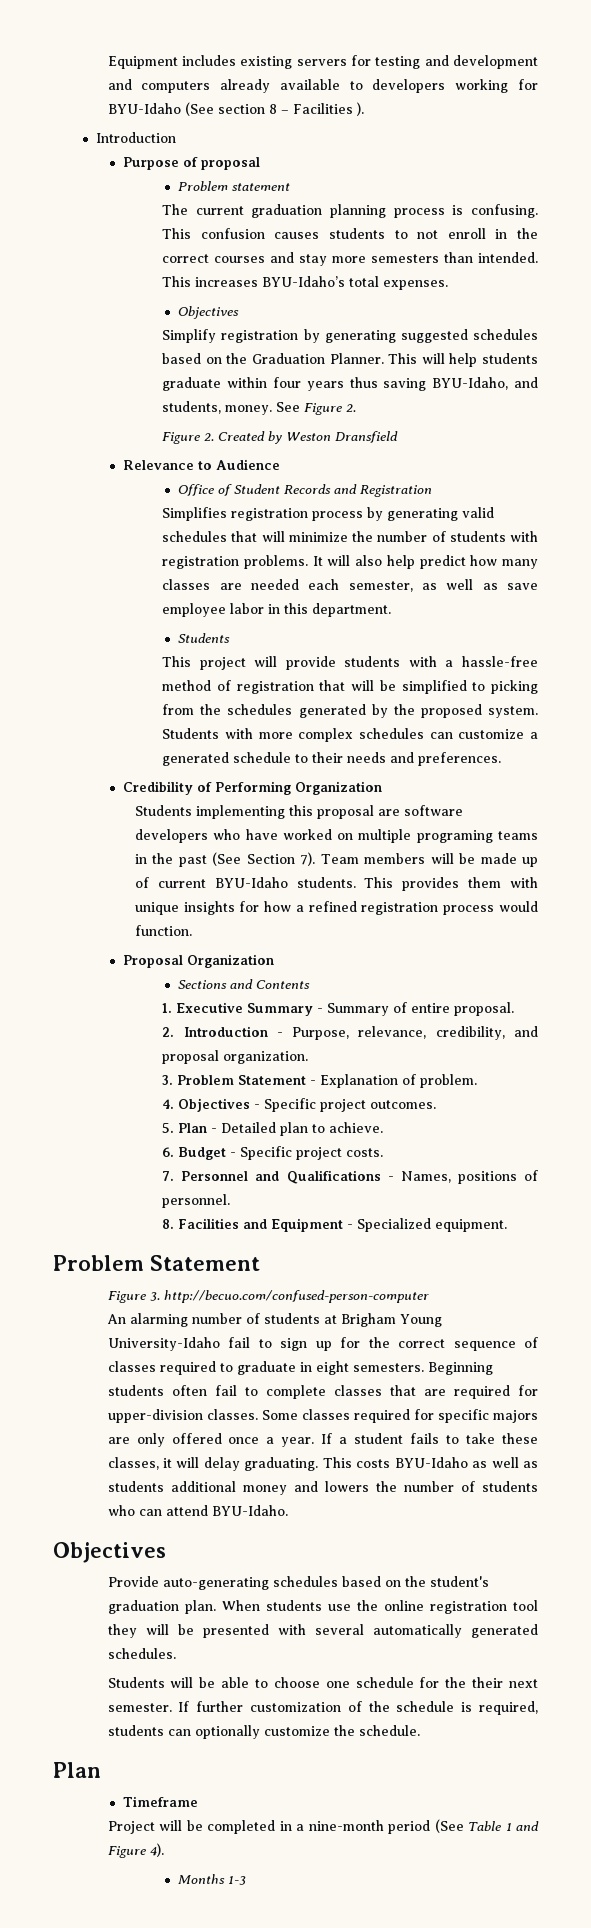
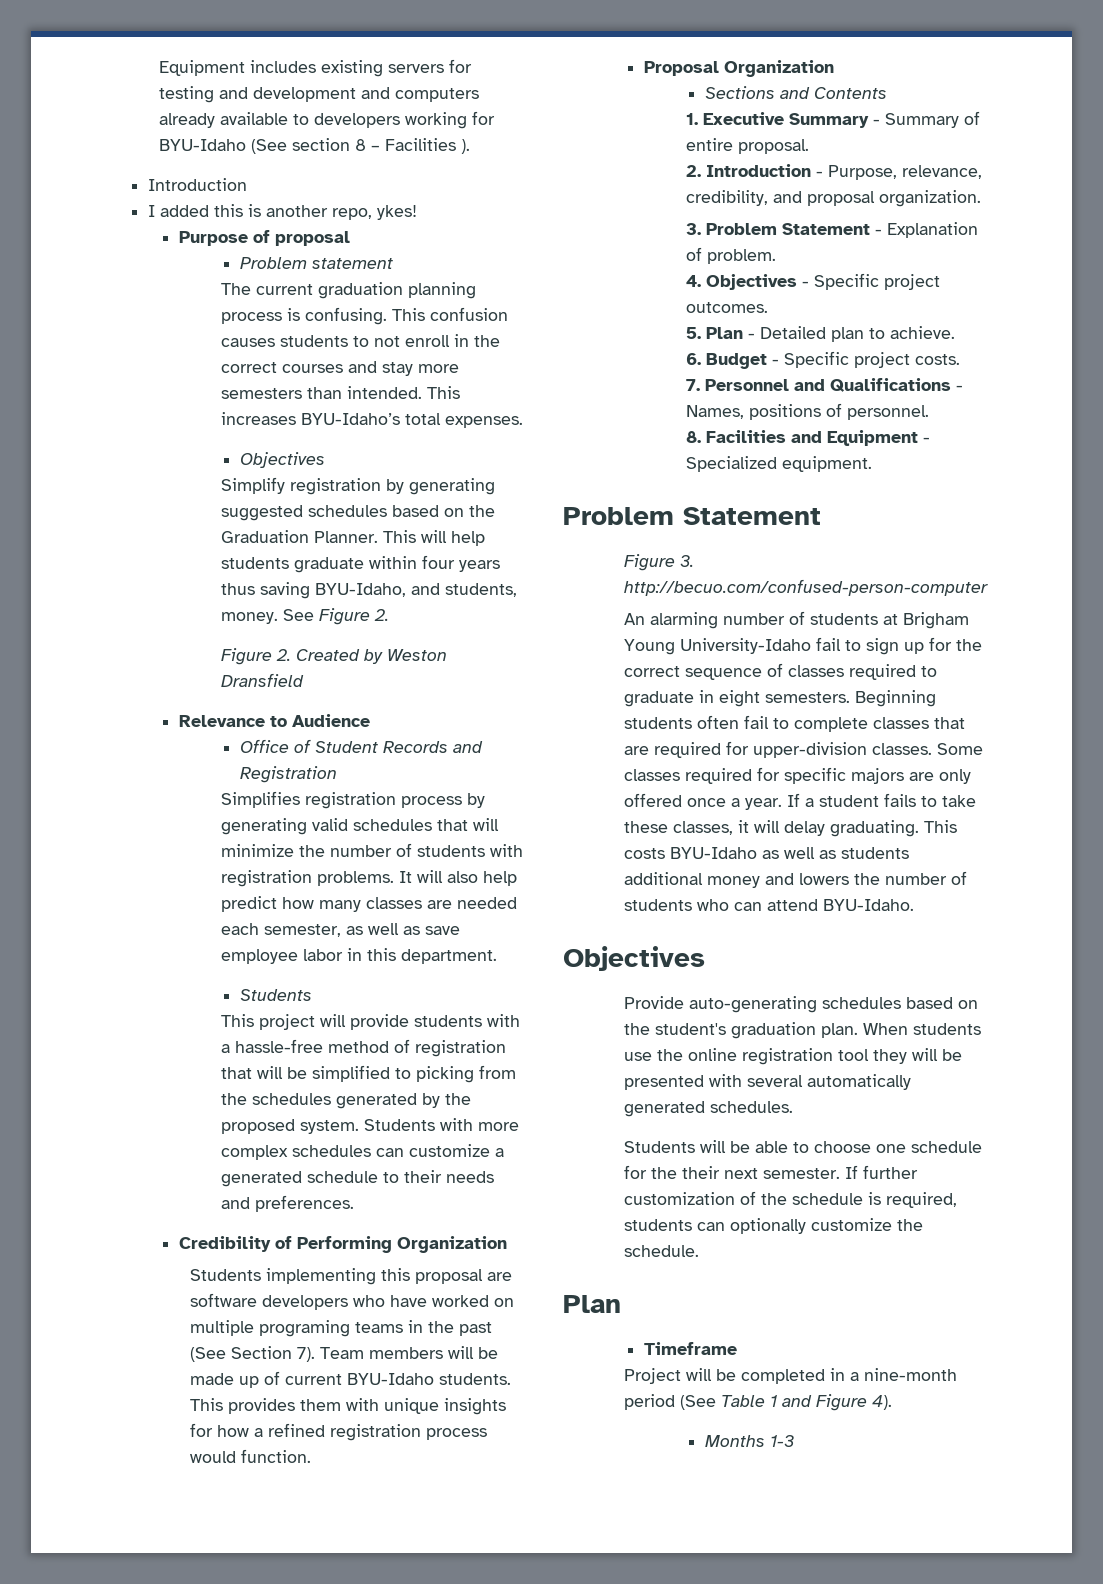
(176, 137) none -> [147,204,417,220] // I added this is another repo, ykes!

